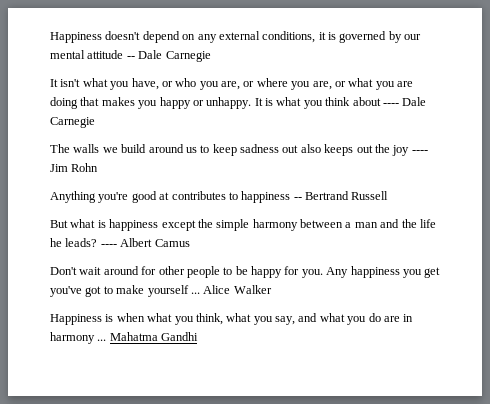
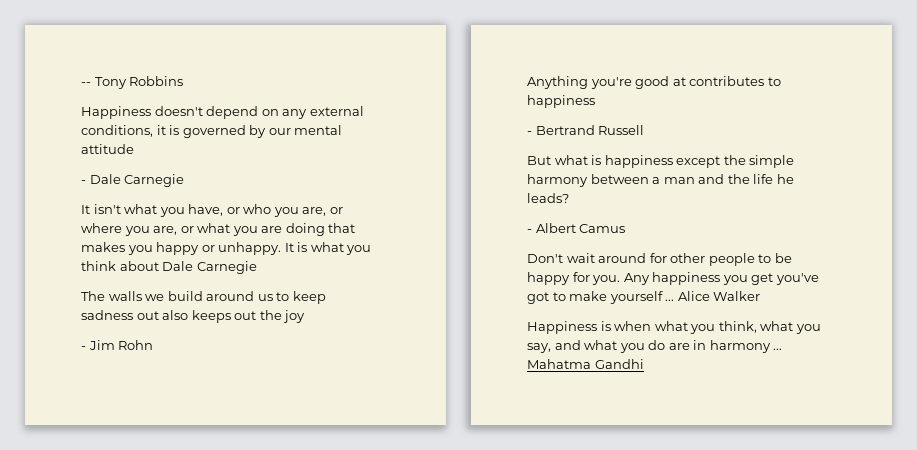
(50, 37) none -> [81,76,184,89] -- Tony Robbins //
[126,56,135,59] -- -> [81,180,86,184] // -
[382,103,399,106] ---- -> (159, 266) none
[411,150,428,153] ---- -> [81,346,86,350] // -
[293,197,302,200] -- -> [527,131,532,135] // -
[100,244,117,247] ---- -> [527,229,532,233] // -

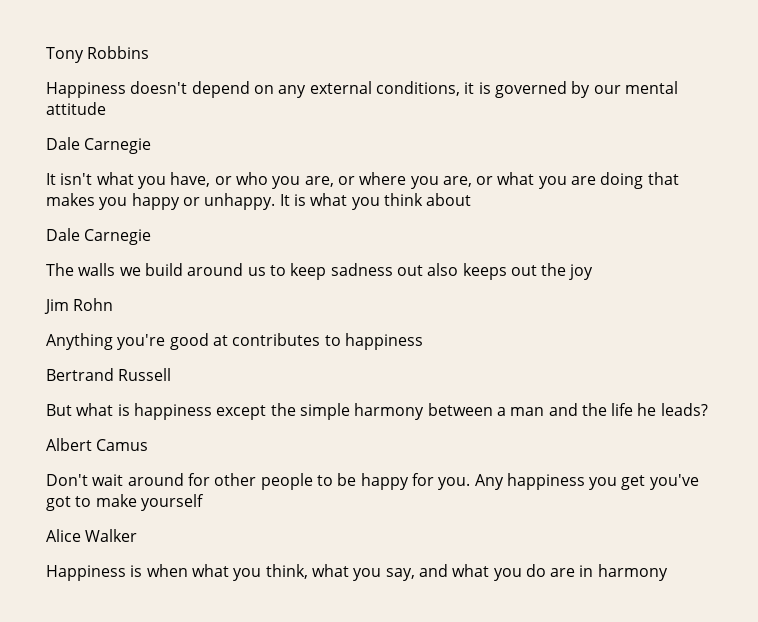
[81,82,91,86] -- -> (46, 55) none
[81,180,86,184] - -> (106, 108) none
(159, 266) none -> (472, 199) //
[81,346,86,350] - -> (594, 272) none
[527,131,532,135] - -> (423, 341) none
[527,229,532,233] - -> (708, 409) none
[665,299,675,301] ... -> (204, 502) //
[773,348,783,350] [527,359,644,369] ... Mahatma Gandhi -> (668, 572) none

